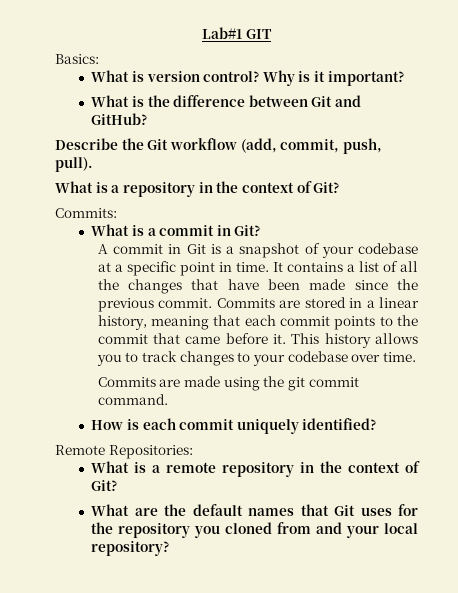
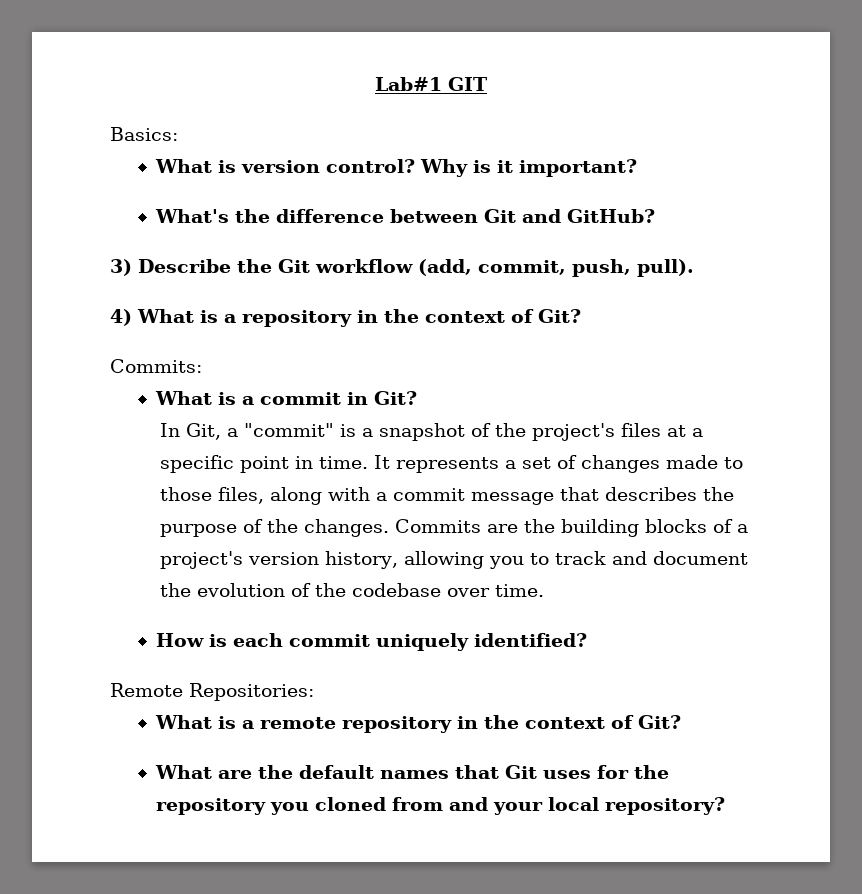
[91,95,144,107] What is -> [154,209,229,223] What's
(148, 119) none -> [110,259,132,276] 3)
(93, 164) none -> [110,309,132,326] 4)
[97,244,206,254] A commit in Git -> [159,423,334,440] In Git, a "commit"
[321,243,418,258] your codebase -> [494,423,661,441] the project's files
[286,261,418,272] [97,279,419,294] [97,297,419,312] [97,315,419,330] [97,333,419,348] [96,351,416,366] [97,376,359,391] [97,394,168,405] contains a list of all the changes that have been made since the previous commit. Commits are stored in a linear history, meaning that each commit points to the commit that came before it. This history allows you to track changes to your codebase over time. // Commits are made using the git commit command. -> [395,455,743,473] [159,487,734,505] [159,519,748,537] [159,551,748,569] [159,583,544,597] represents a set of changes made to those files, along with a commit message that describes the purpose of the changes. Commits are the building blocks of a project's version history, allowing you to track and document the evolution of the codebase over time.

